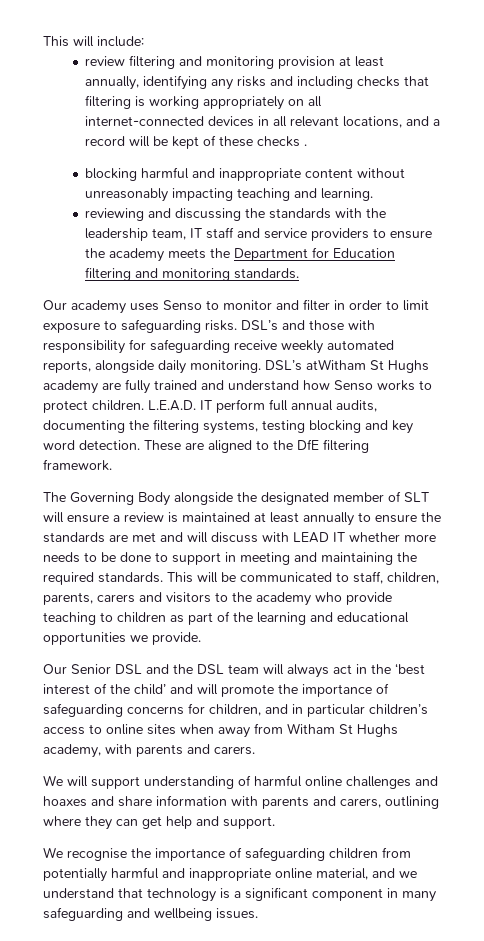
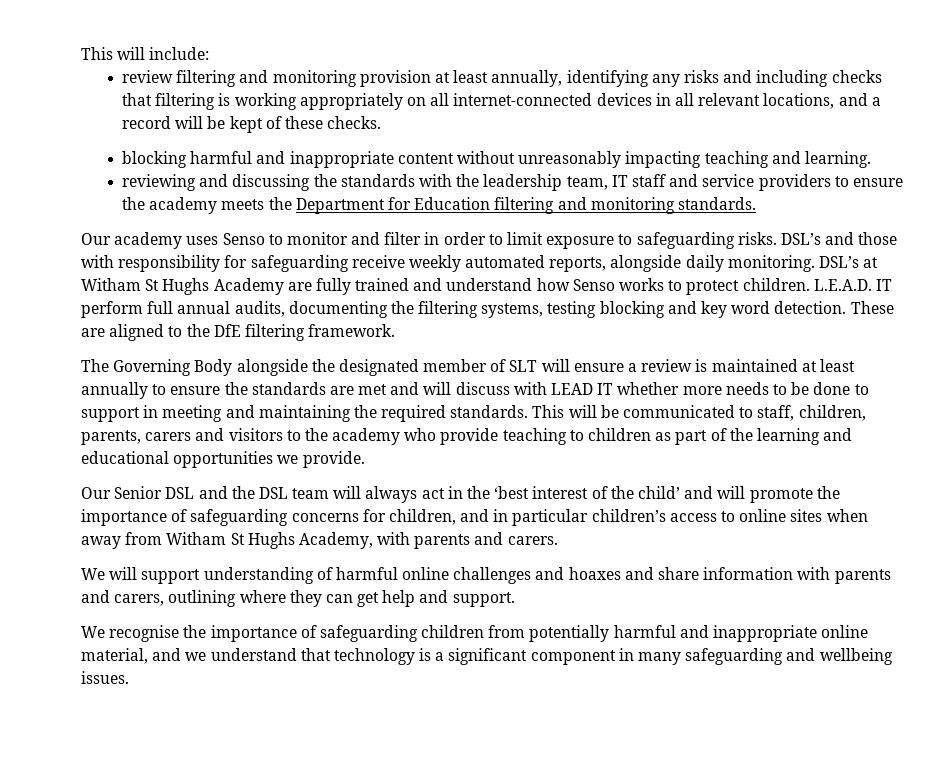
[257,136,308,147] checks . -> [327,116,382,129] checks.
[306,359,429,373] [43,380,98,394] atWitham St Hughs academy -> [863,257,879,268] [81,278,284,295] at Witham St Hughs Academy
[43,744,101,758] academy, -> [298,532,373,549] Academy,

